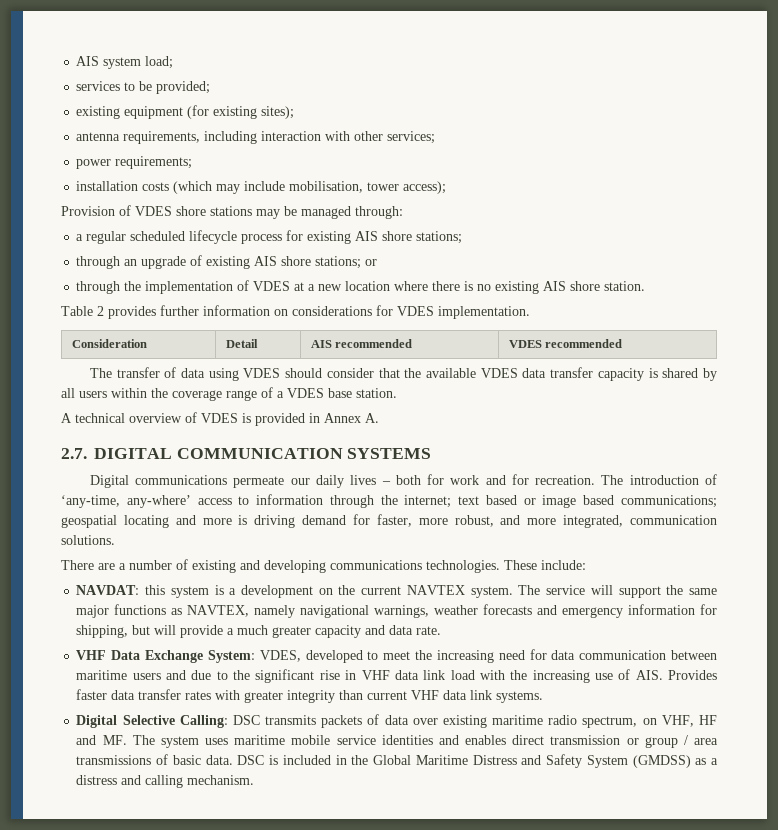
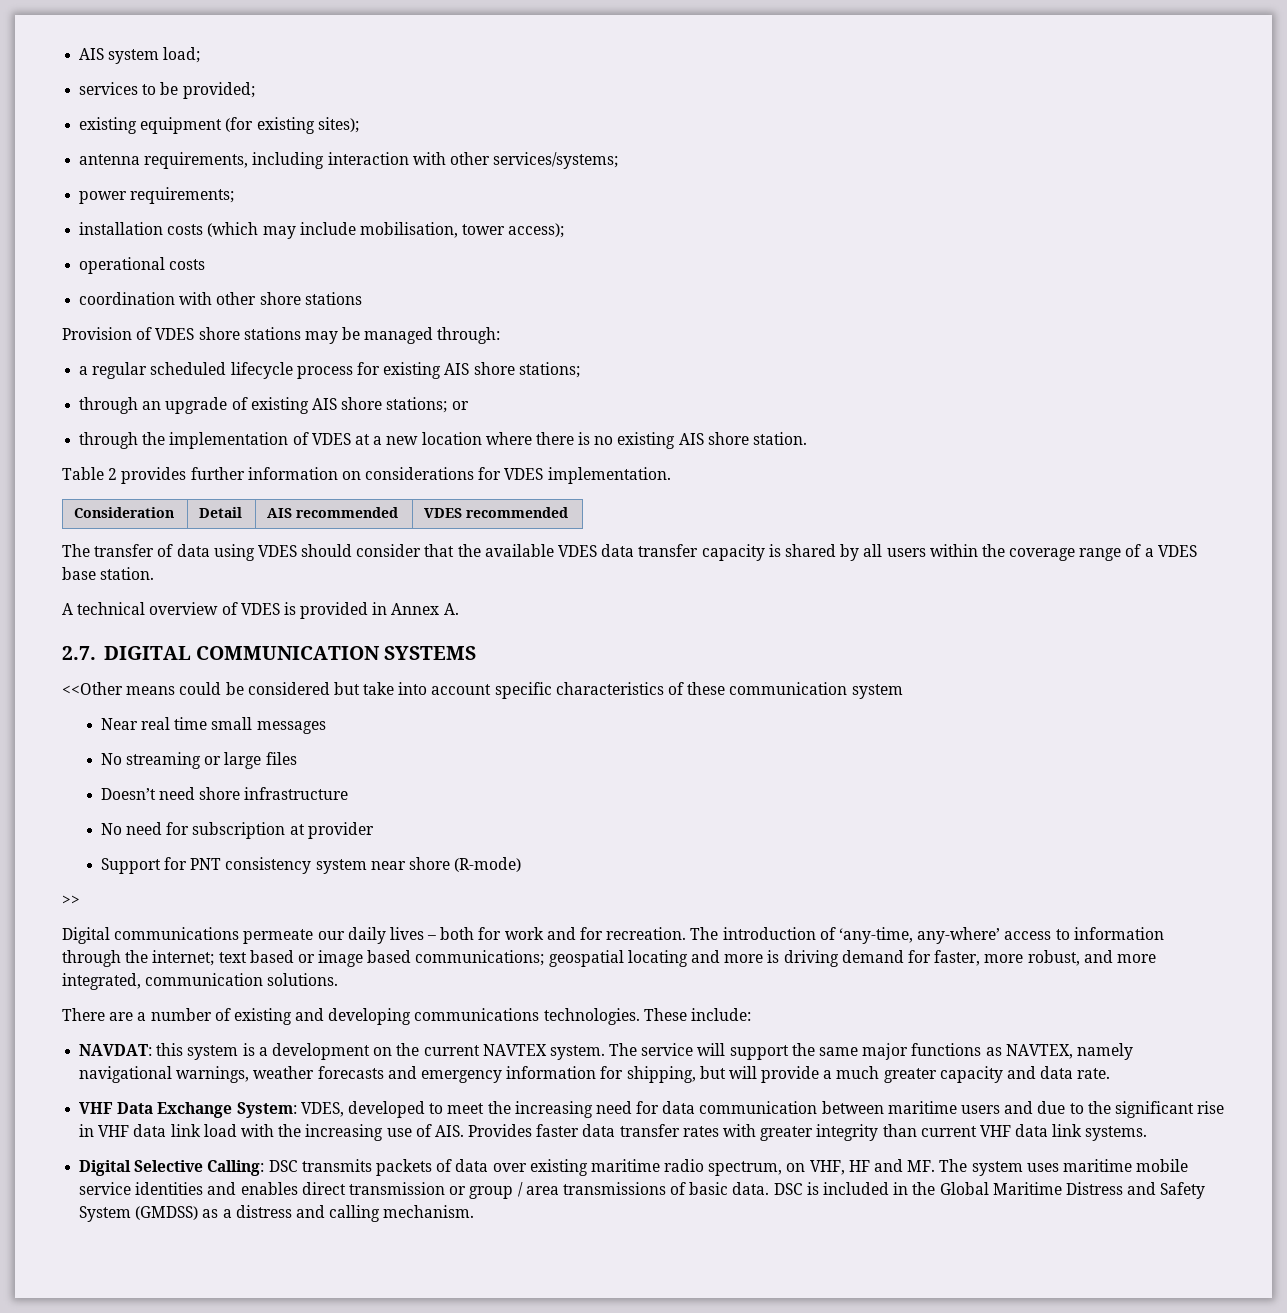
[387,131,436,144] services; -> [493,152,619,169] services/systems;
(447, 187) none -> [79,257,206,274] [79,292,362,305] // operational costs // coordination with other shore stations
(432, 453) none -> [62,682,903,699] [100,717,326,734] [100,752,297,769] [100,787,349,800] [100,822,374,839] [100,857,522,874] [62,895,80,905] // <<Other means could be considered but take into account specific characteristics of these communication system // Near real time small messages // No streaming or large files // Doesn’t need shore infrastructure // No need for subscription at provider // Support for PNT consistency system near shore (R-mode) // >>

